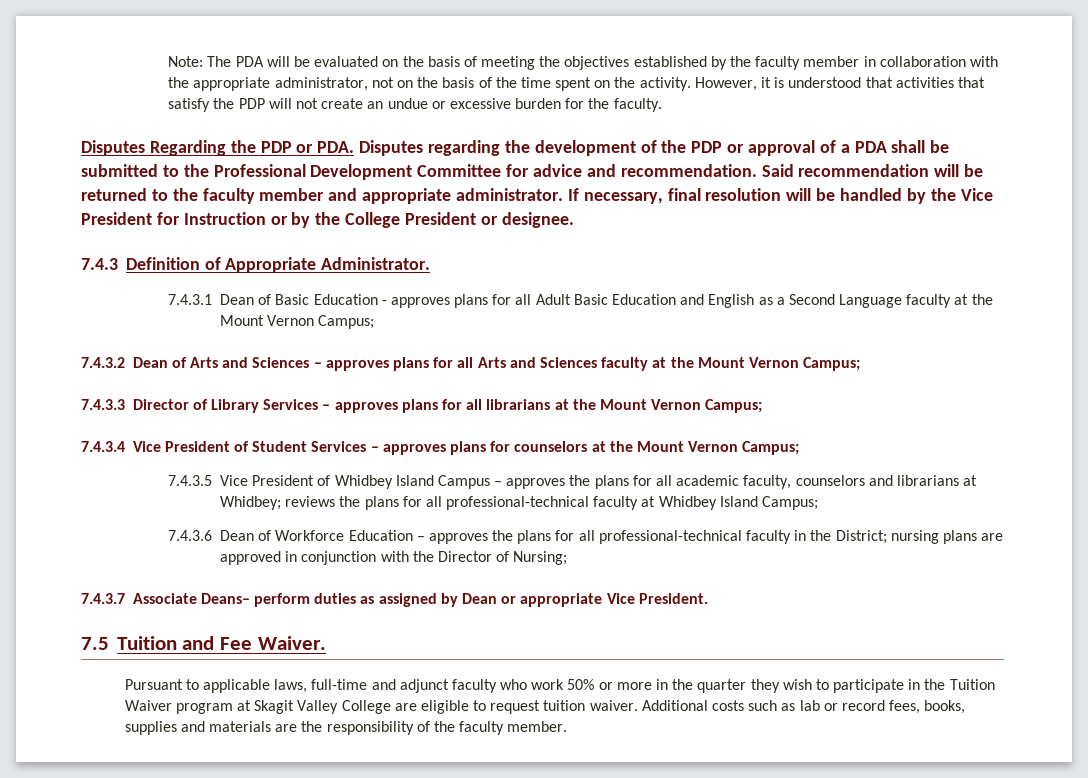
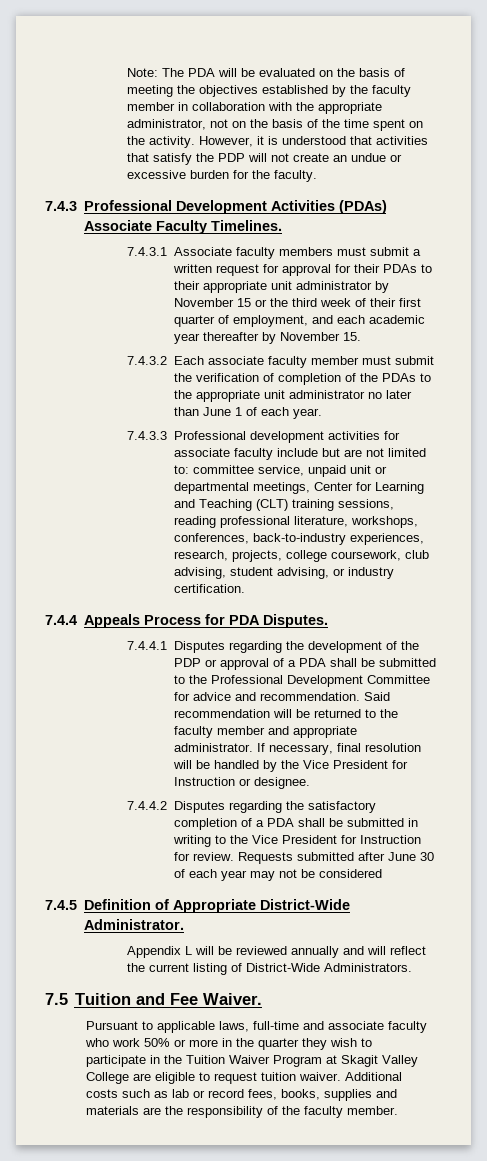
[81,140,355,156] Disputes Regarding the PDP or PDA. -> [45,200,387,214] [83,220,282,234] [127,247,421,259] [172,264,432,276] [173,281,389,293] [173,298,421,307] [173,315,425,327] [173,332,361,344] [127,356,434,368] [173,373,431,385] [173,390,412,402] [173,407,322,419] [127,431,400,443] [173,448,426,460] [173,465,387,477] [173,482,424,494] [173,499,394,511] [173,516,418,528] [173,533,424,545] [173,550,429,562] [173,567,394,579] [173,584,245,593] [45,614,328,628] [127,641,168,650] 7.4.3 Professional Development Activities (PDAs) Associate Faculty Timelines. // 7.4.3.1 Associate faculty members must submit a written request for approval for their PDAs to their appropriate unit administrator by November 15 or the third week of their first quarter of employment, and each academic year thereafter by November 15. // 7.4.3.2 Each associate faculty member must submit the verification of completion of the PDAs to the appropriate unit administrator no later than June 1 of each year. // 7.4.3.3 Professional development activities for associate faculty include but are not limited to: committee service, unpaid unit or departmental meetings, Center for Learning and Teaching (CLT) training sessions, reading professional literature, workshops, conferences, back-to-industry experiences, research, projects, college coursework, club advising, student advising, or industry certification. // 7.4.4 Appeals Process for PDA Disputes. // 7.4.4.1
[291,212,574,228] [81,258,118,270] by the College President or designee. // 7.4.3 -> [253,777,310,789] [127,801,376,813] [173,818,418,830] [172,835,421,847] [173,852,434,864] [173,869,382,881] [45,900,77,910] designee. // 7.4.4.2 Disputes regarding the satisfactory completion of a PDA shall be submitted in writing to the Vice President for Instruction for review. Requests submitted after June 30 of each year may not be considered // 7.4.5
(317, 265) none -> [259,899,350,910] District-Wide
[168,294,993,308] [219,315,375,329] [81,357,861,371] [81,399,763,413] [81,441,800,455] [168,475,978,489] [219,496,818,510] [168,530,1004,544] [219,551,568,565] [81,593,708,607] 7.4.3.1 Dean of Basic Education - approves plans for all Adult Basic Education and English as a Second Language faculty at the Mount Vernon Campus; // 7.4.3.2 Dean of Arts and Sciences – approves plans for all Arts and Sciences faculty at the Mount Vernon Campus; // 7.4.3.3 Director of Library Services – approves plans for all librarians at the Mount Vernon Campus; // 7.4.3.4 Vice President of Student Services – approves plans for counselors at the Mount Vernon Campus; // 7.4.3.5 Vice President of Whidbey Island Campus – approves the plans for all academic faculty, counselors and librarians at Whidbey; reviews the plans for all professional-technical faculty at Whidbey Island Campus; // 7.4.3.6 Dean of Workforce Education – approves the plans for all professional-technical faculty in the District; nursing plans are approved in conjunction with the Director of Nursing; // 7.4.3.7 Associate Deans– perform duties as assigned by Dean or appropriate Vice President. -> [127,946,427,958] [127,963,413,975] Appendix L will be reviewed annually and will reflect the current listing of District-Wide Administrators.
[399,679,449,693] adjunct -> [328,1021,385,1030] associate
[175,703,233,714] program -> [273,1055,323,1067] Program

